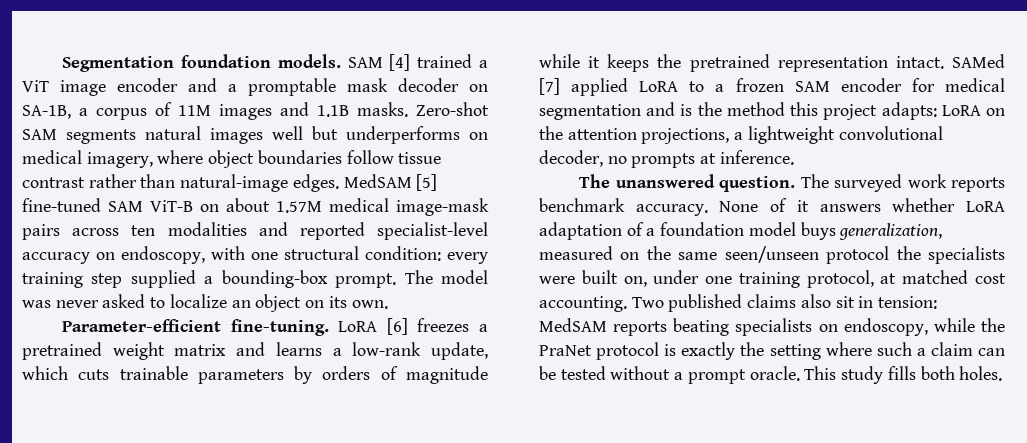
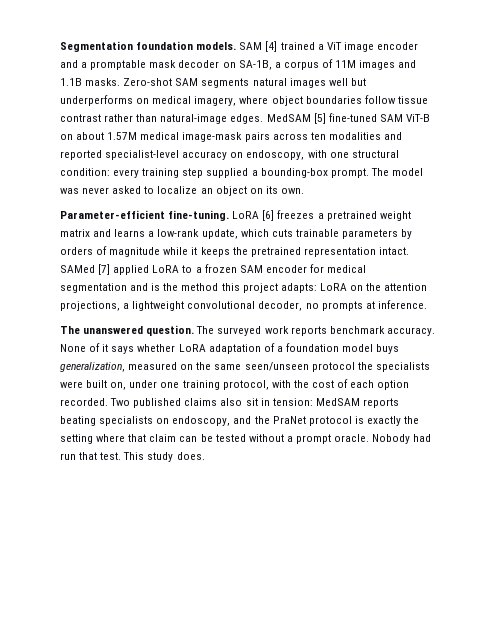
[819,204,881,212] answers -> [111,346,135,354] says
[880,270,1006,284] [539,296,627,312] at matched cost accounting. -> [271,379,410,390] [60,398,108,406] with the cost of each option recorded.
[933,318,975,332] while -> [233,416,252,424] and
[876,342,926,356] such a -> [128,434,147,442] that
[804,366,1003,384] This study fills both holes. -> [372,434,432,444] [60,452,205,462] Nobody had run that test. This study does.

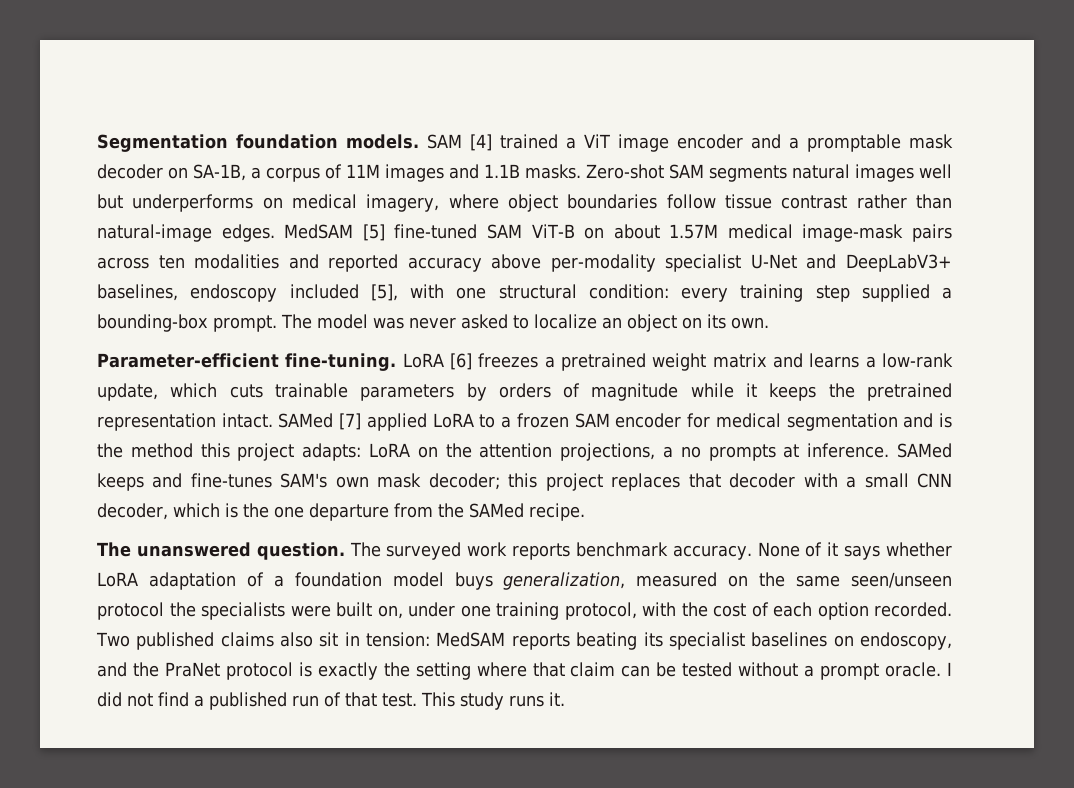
[105,150,305,160] specialist-level accuracy on endoscopy, -> [407,254,952,272] [97,284,398,302] accuracy above per-modality specialist U-Net and DeepLabV3+ baselines, endoscopy included [5],
[132,301,303,311] lightweight convolutional decoder, -> (673, 452) none
(427, 304) none -> [897,443,953,458] [97,473,953,491] [97,503,585,521] SAMed keeps and fine-tunes SAM's own mask decoder; this project replaces that decoder with a small CNN decoder, which is the one departure from the SAMed recipe.
[99,416,154,426] specialists -> [643,632,828,650] its specialist baselines
[372,434,432,444] [60,453,76,460] Nobody had run -> [947,662,953,676] [97,692,341,710] I did not find a published run of
[176,452,205,460] does. -> [509,692,565,707] runs it.

